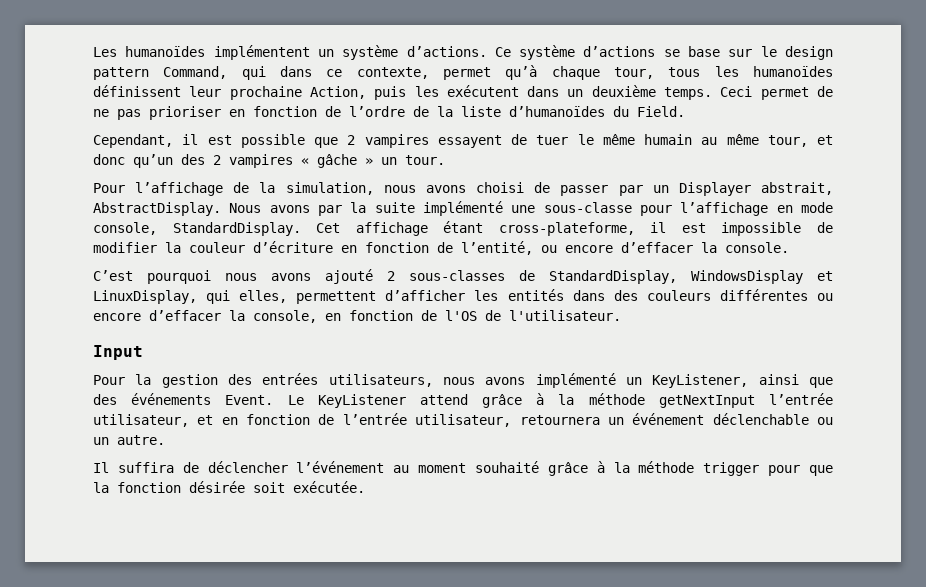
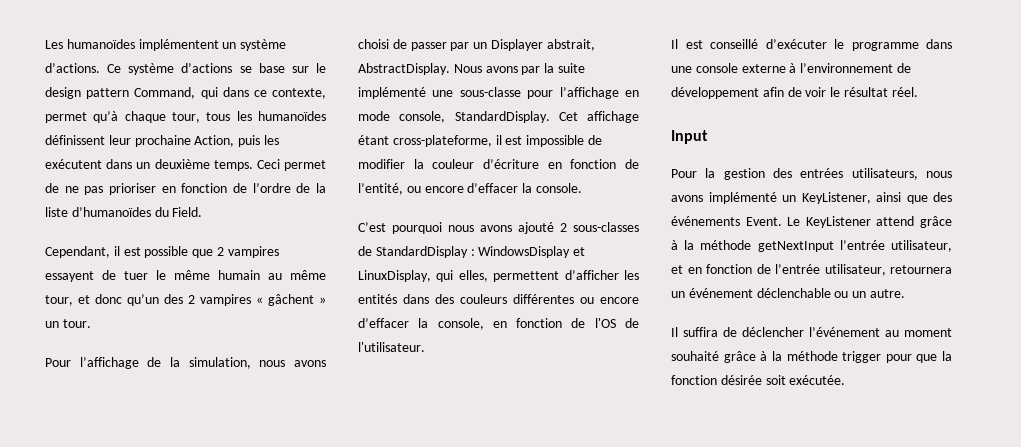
[317,154,357,168] gâche -> [268,294,314,306] gâchent
[549,270,677,284] StandardDisplay, -> [375,246,475,258] StandardDisplay :
(621, 315) none -> [671,39,952,51] [671,63,911,73] [671,87,918,99] // Il est conseillé d’exécuter le programme dans une console externe à l’environnement de développement afin de voir le résultat réel.

